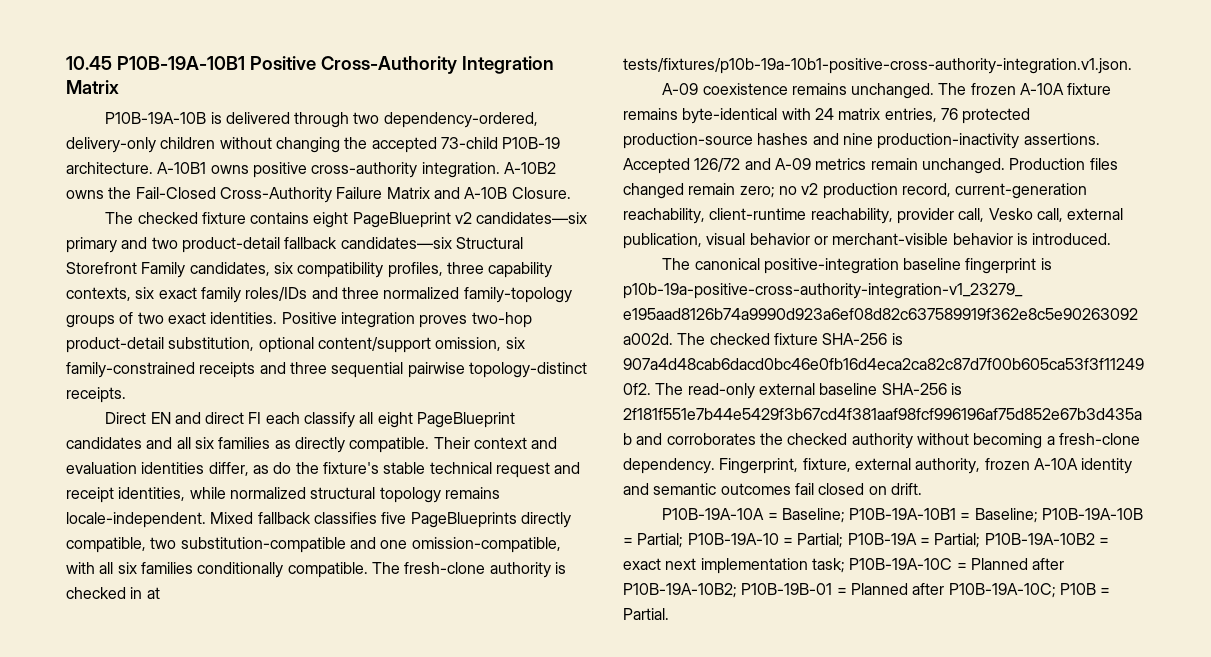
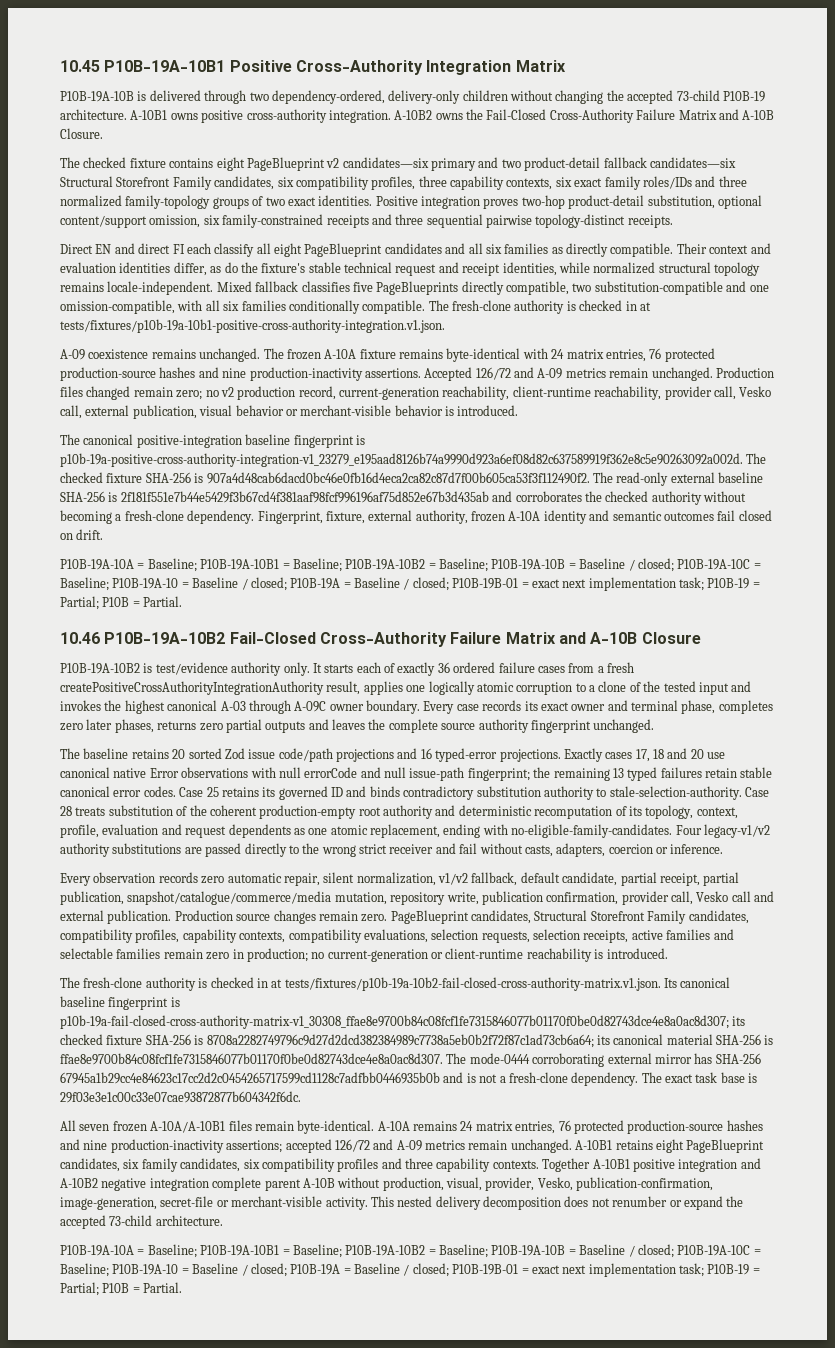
[1042,508,1144,520] [623,533,1109,548] [623,558,1065,574] [623,583,1056,598] P10B-19A-10B = Partial; P10B-19A-10 = Partial; P10B-19A = Partial; P10B-19A-10B2 = exact next implementation task; P10B-19A-10C = Planned after P10B-19A-10B2; P10B-19B-01 = Planned after P10B-19A-10C; -> [345,558,761,572] [60,577,760,591] [60,596,183,610] [60,632,701,647] [60,662,634,676] [60,681,752,695] [60,700,773,714] [60,719,655,733] [60,748,726,762] [60,767,773,781] [60,786,769,800] [60,805,738,819] [60,824,770,838] [60,843,724,857] [60,872,740,886] [60,891,775,905] [60,910,749,924] [60,929,734,943] [60,948,668,962] [60,977,731,991] [60,996,180,1010] [60,1015,746,1029] [60,1034,774,1048] [60,1053,761,1067] [60,1072,758,1086] [60,1091,301,1103] [60,1120,763,1134] [60,1139,765,1153] [60,1158,761,1172] [60,1177,714,1191] [60,1196,744,1210] [60,1215,223,1229] [60,1244,761,1258] [60,1263,760,1277] [60,1282,99,1296] P10B-19A-10B2 = Baseline; P10B-19A-10B = Baseline / closed; P10B-19A-10C = Baseline; P10B-19A-10 = Baseline / closed; P10B-19A = Baseline / closed; P10B-19B-01 = exact next implementation task; P10B-19 = Partial; P10B = Partial. // 10.46 P10B-19A-10B2 Fail-Closed Cross-Authority Failure Matrix and A-10B Closure // P10B-19A-10B2 is test/evidence authority only. It starts each of exactly 36 ordered failure cases from a fresh createPositiveCrossAuthorityIntegrationAuthority result, applies one logically atomic corruption to a clone of the tested input and invokes the highest canonical A-03 through A-09C owner boundary. Every case records its exact owner and terminal phase, completes zero later phases, returns zero partial outputs and leaves the complete source authority fingerprint unchanged. // The baseline retains 20 sorted Zod issue code/path projections and 16 typed-error projections. Exactly cases 17, 18 and 20 use canonical native Error observations with null errorCode and null issue-path fingerprint; the remaining 13 typed failures retain stable canonical error codes. Case 25 retains its governed ID and binds contradictory substitution authority to stale-selection-authority. Case 28 treats substitution of the coherent production-empty root authority and deterministic recomputation of its topology, context, profile, evaluation and request dependents as one atomic replacement, ending with no-eligible-family-candidates. Four legacy-v1/v2 authority substitutions are passed directly to the wrong strict receiver and fail without casts, adapters, coercion or inference. // Every observation records zero automatic repair, silent normalization, v1/v2 fallback, default candidate, partial receipt, partial publication, snapshot/catalogue/commerce/media mutation, repository write, publication confirmation, provider call, Vesko call and external publication. Production source changes remain zero. PageBlueprint candidates, Structural Storefront Family candidates, compatibility profiles, capability contexts, compatibility evaluations, selection requests, selection receipts, active families and selectable families remain zero in production; no current-generation or client-runtime reachability is introduced. // The fresh-clone authority is checked in at tests/fixtures/p10b-19a-10b2-fail-closed-cross-authority-matrix.v1.json. Its canonical baseline fingerprint is p10b-19a-fail-closed-cross-authority-matrix-v1_30308_ffae8e9700b84c08fcf1fe7315846077b01170f0be0d82743dce4e8a0ac8d307; its checked fixture SHA-256 is 8708a2282749796c9d27d2dcd382384989c7738a5eb0b2f72f87c1ad73cb6a64; its canonical material SHA-256 is ffae8e9700b84c08fcf1fe7315846077b01170f0be0d82743dce4e8a0ac8d307. The mode-0444 corroborating external mirror has SHA-256 67945a1b29cc4e84623c17cc2d2c0454265717599cd1128c7adfbb0446935b0b and is not a fresh-clone dependency. The exact task base is 29f03e3e1c00c33e07cae93872877b604342f6dc. // All seven frozen A-10A/A-10B1 files remain byte-identical. A-10A remains 24 matrix entries, 76 protected production-source hashes and nine production-inactivity assertions; accepted 126/72 and A-09 metrics remain unchanged. A-10B1 retains eight PageBlueprint candidates, six family candidates, six compatibility profiles and three capability contexts. Together A-10B1 positive integration and A-10B2 negative integration complete parent A-10B without production, visual, provider, Vesko, publication-confirmation, image-generation, secret-file or merchant-visible activity. This nested delivery decomposition does not renumber or expand the accepted 73-child architecture. // P10B-19A-10A = Baseline; P10B-19A-10B1 = Baseline; P10B-19A-10B2 = Baseline; P10B-19A-10B = Baseline / closed; P10B-19A-10C = Baseline; P10B-19A-10 = Baseline / closed; P10B-19A = Baseline / closed; P10B-19B-01 = exact next implementation task; P10B-19 = Partial;

